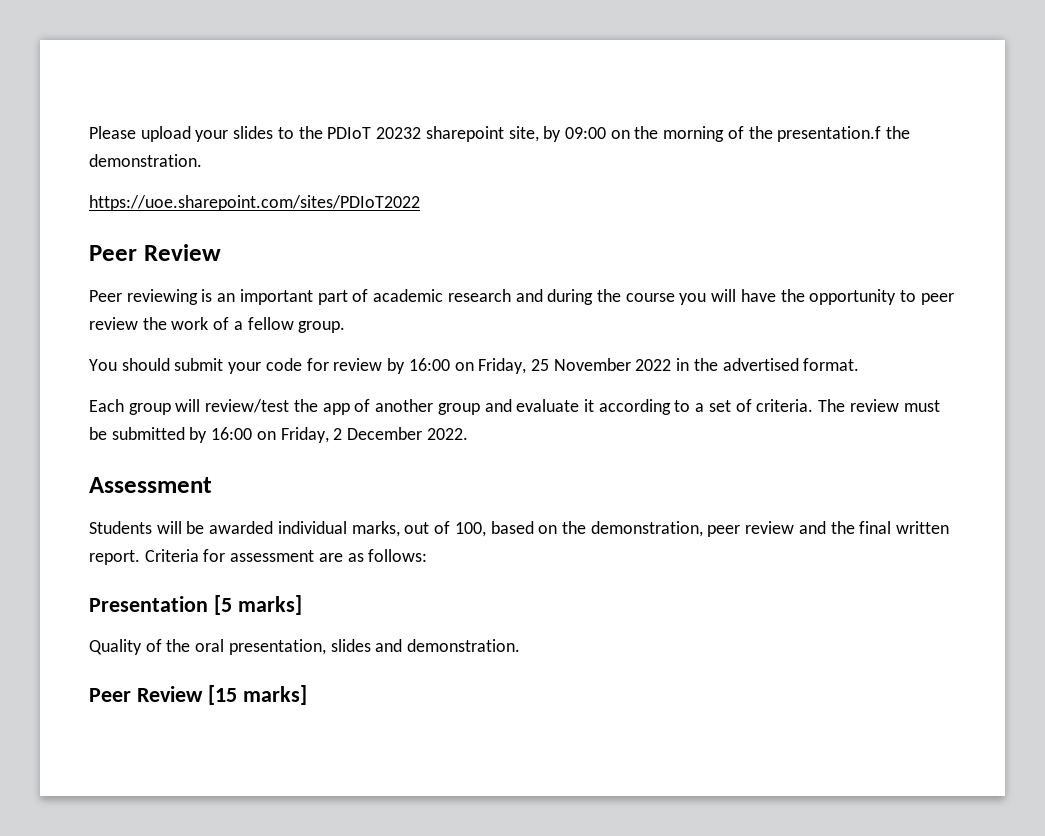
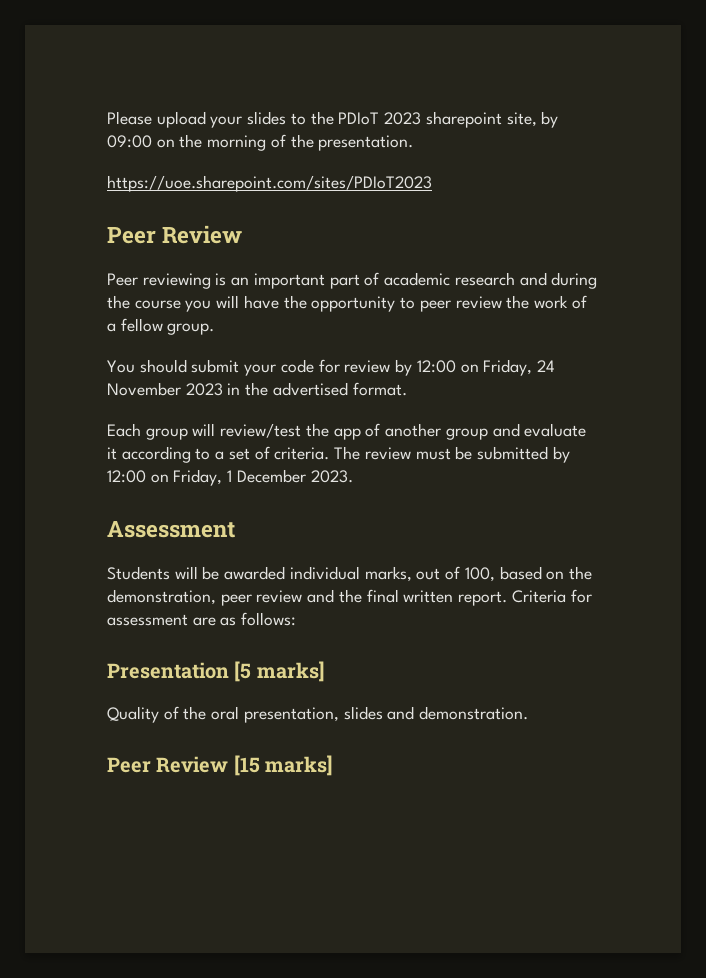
[376,127,422,139] 20232 -> [384,112,422,125] 2023
[777,126,911,142] [89,154,202,167] [89,195,420,211] presentation.f the demonstration. // https://uoe.sharepoint.com/sites/PDIoT2022 -> [318,135,414,151] [107,175,432,192] presentation. // https://uoe.sharepoint.com/sites/PDIoT2023
[408,358,672,374] 16:00 on Friday, 25 November 2022 -> [416,359,555,376] [107,382,223,396] 12:00 on Friday, 24 November 2023
[211,427,468,443] 16:00 on Friday, 2 December 2022. -> [107,469,353,486] 12:00 on Friday, 1 December 2023.

